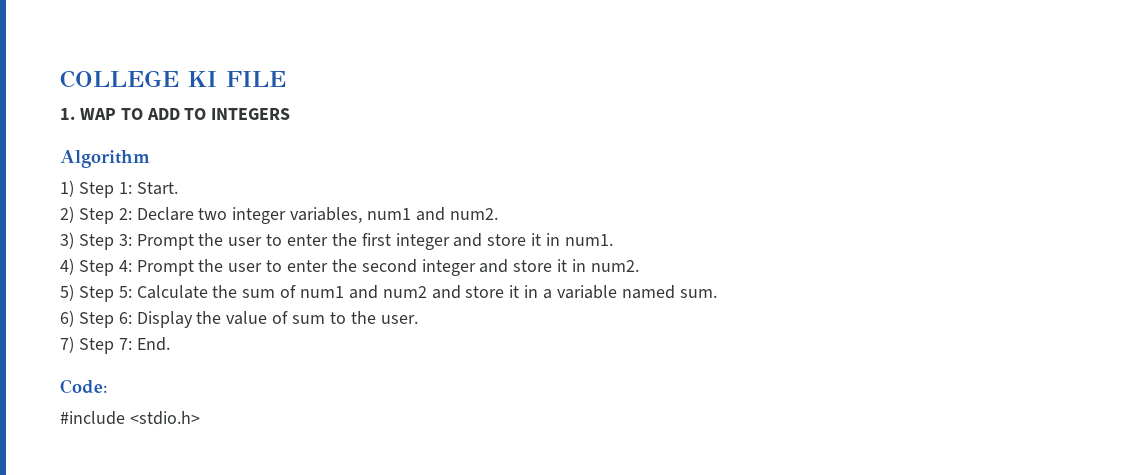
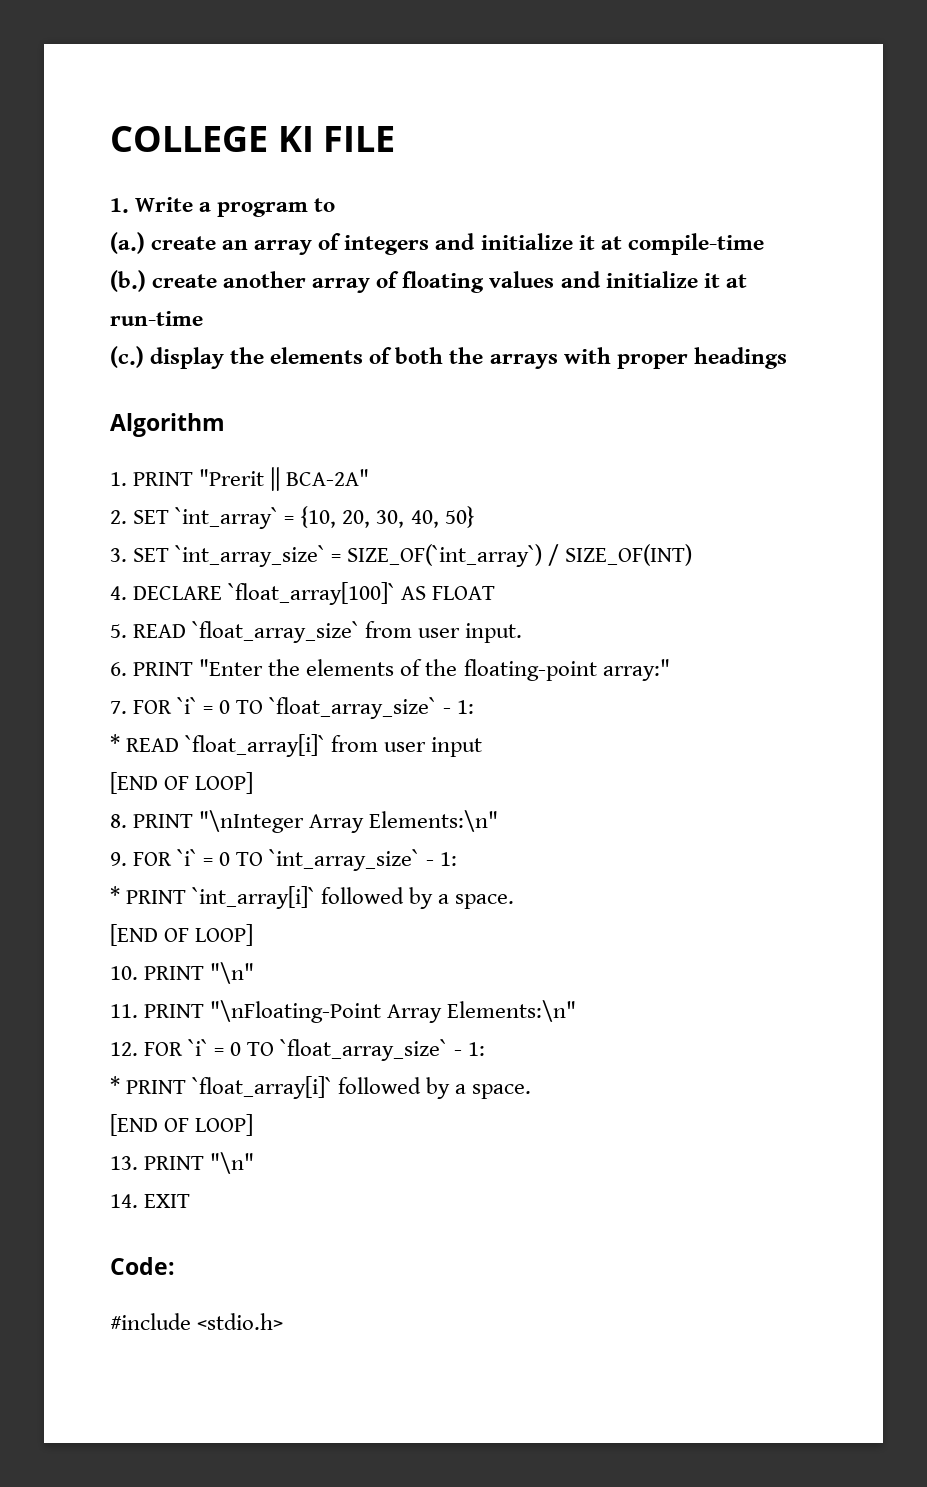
[79,108,291,120] [60,150,150,168] [60,180,178,198] [60,206,498,224] [60,232,613,250] [60,258,639,276] [60,284,717,302] [60,310,418,328] [60,336,170,354] WAP TO ADD TO INTEGERS // Algorithm // 1) Step 1: Start. // 2) Step 2: Declare two integer variables, num1 and num2. // 3) Step 3: Prompt the user to enter the first integer and store it in num1. // 4) Step 4: Prompt the user to enter the second integer and store it in num2. // 5) Step 5: Calculate the sum of num1 and num2 and store it in a variable named sum. // 6) Step 6: Display the value of sum to the user. // 7) Step 7: End. -> [135,197,336,217] [110,232,764,255] [110,270,747,293] [110,311,203,326] [110,346,787,369] [110,413,225,437] [110,467,370,491] [110,506,475,529] [110,544,693,567] [110,582,496,605] [110,621,523,643] [110,659,670,681] [110,697,474,719] [110,734,483,757] [110,772,254,794] [110,810,499,833] [110,849,457,871] [110,886,515,909] [110,924,254,946] [110,962,255,984] [110,1000,577,1023] [110,1039,485,1061] [110,1076,532,1099] [110,1114,254,1136] [110,1152,255,1174] [110,1194,191,1208] Write a program to // (a.) create an array of integers and initialize it at compile-time // (b.) create another array of floating values and initialize it at run-time // (c.) display the elements of both the arrays with proper headings // Algorithm // 1. PRINT "Prerit || BCA-2A" // 2. SET `int_array` = {10, 20, 30, 40, 50} // 3. SET `int_array_size` = SIZE_OF(`int_array`) / SIZE_OF(INT) // 4. DECLARE `float_array[100]` AS FLOAT // 5. READ `float_array_size` from user input. // 6. PRINT "Enter the elements of the floating-point array:" // 7. FOR `i` = 0 TO `float_array_size` - 1: // * READ `float_array[i]` from user input // [END OF LOOP] // 8. PRINT "\nInteger Array Elements:\n" // 9. FOR `i` = 0 TO `int_array_size` - 1: // * PRINT `int_array[i]` followed by a space. // [END OF LOOP] // 10. PRINT "\n" // 11. PRINT "\nFloating-Point Array Elements:\n" // 12. FOR `i` = 0 TO `float_array_size` - 1: // * PRINT `float_array[i]` followed by a space. // [END OF LOOP] // 13. PRINT "\n" // 14. EXIT

